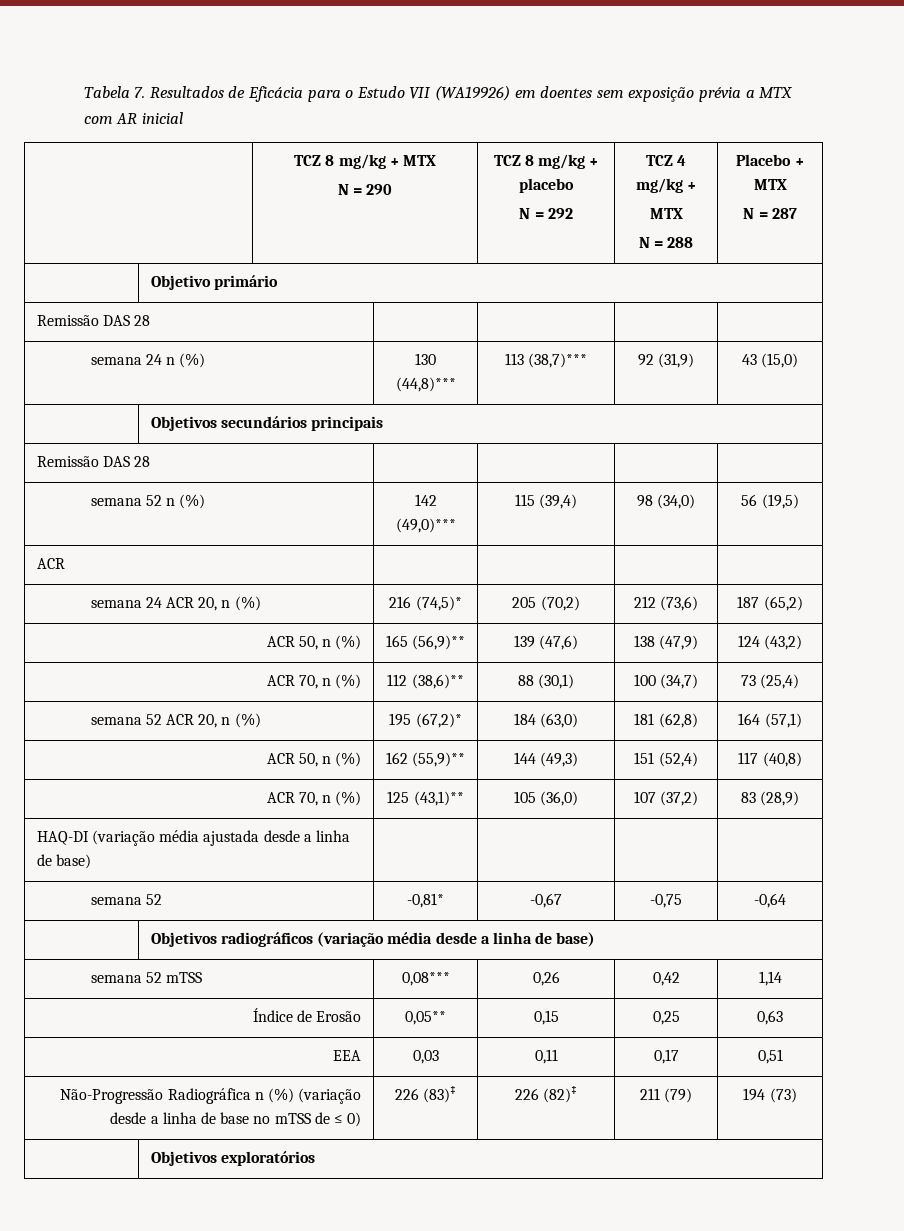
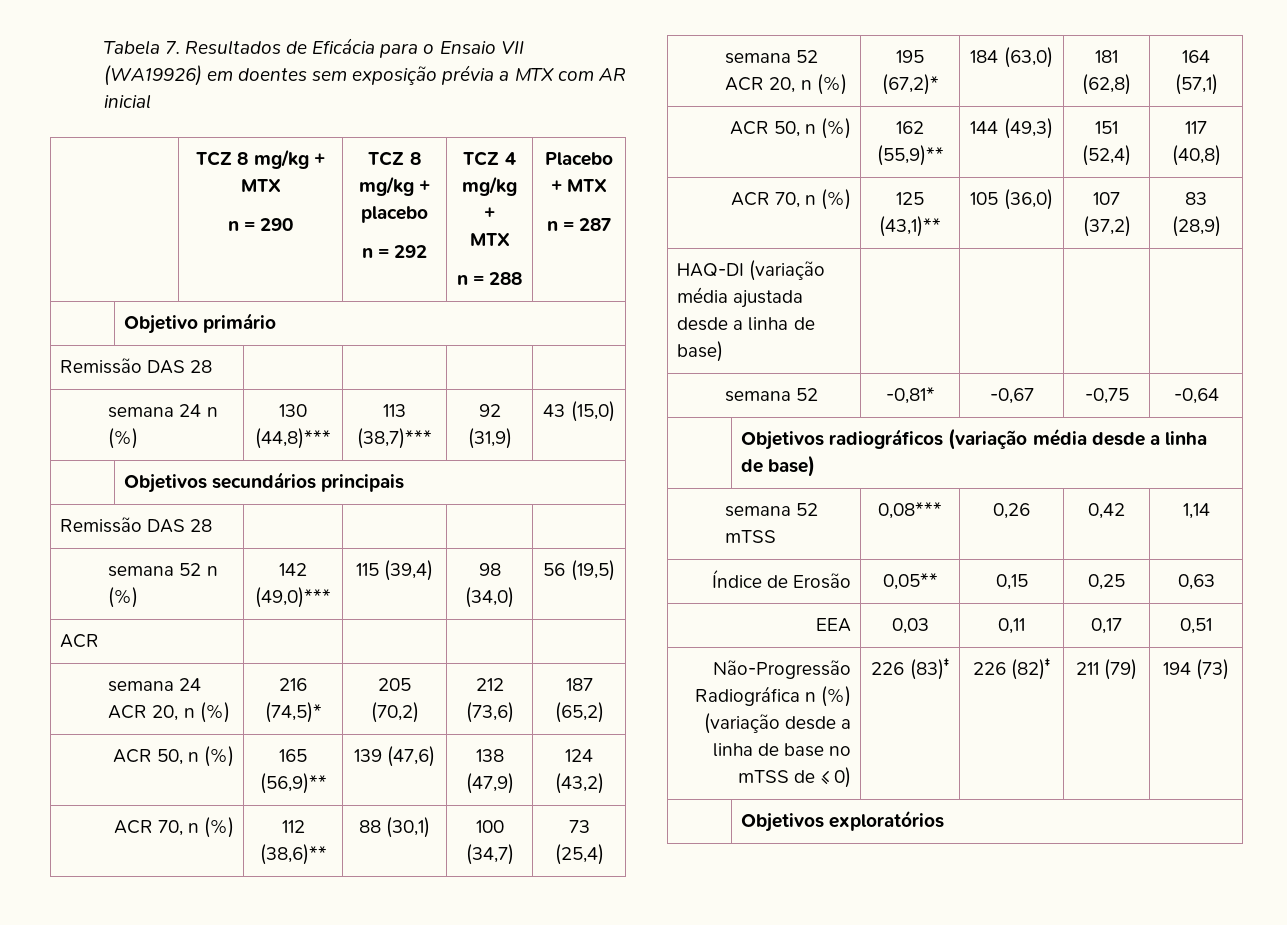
[356,86,405,98] Estudo -> [439,41,496,54] Ensaio
[337,184,349,195] N -> [227,221,239,231] n
[519,208,531,219] N -> [361,248,373,258] n
[638,237,650,248] N -> [456,275,468,285] n
[743,208,755,219] N -> [546,221,558,231] n

